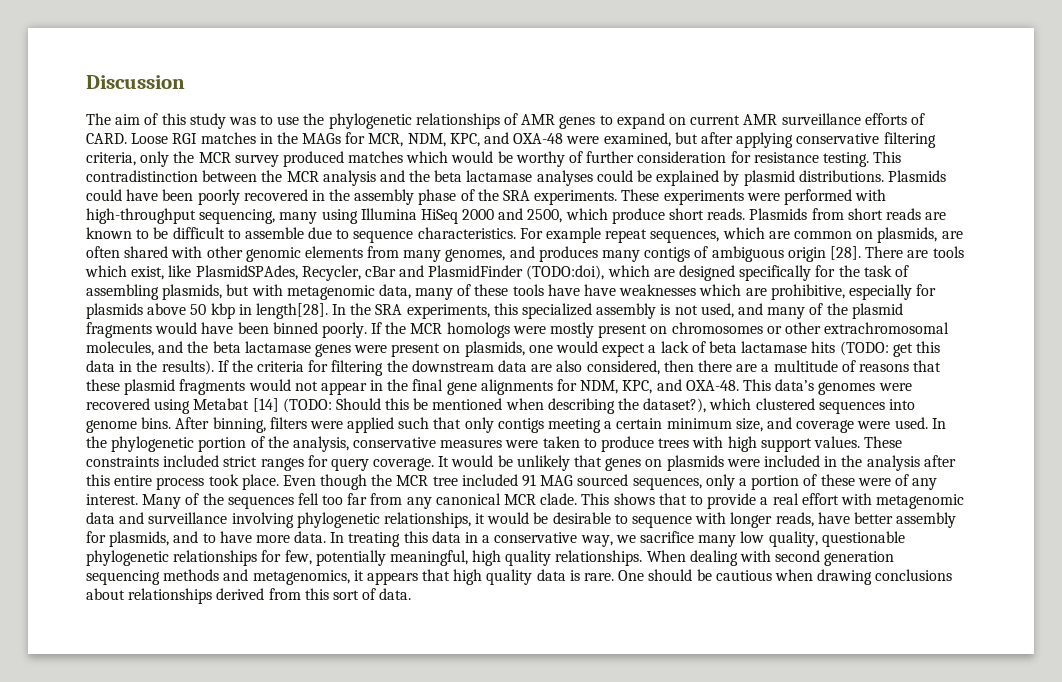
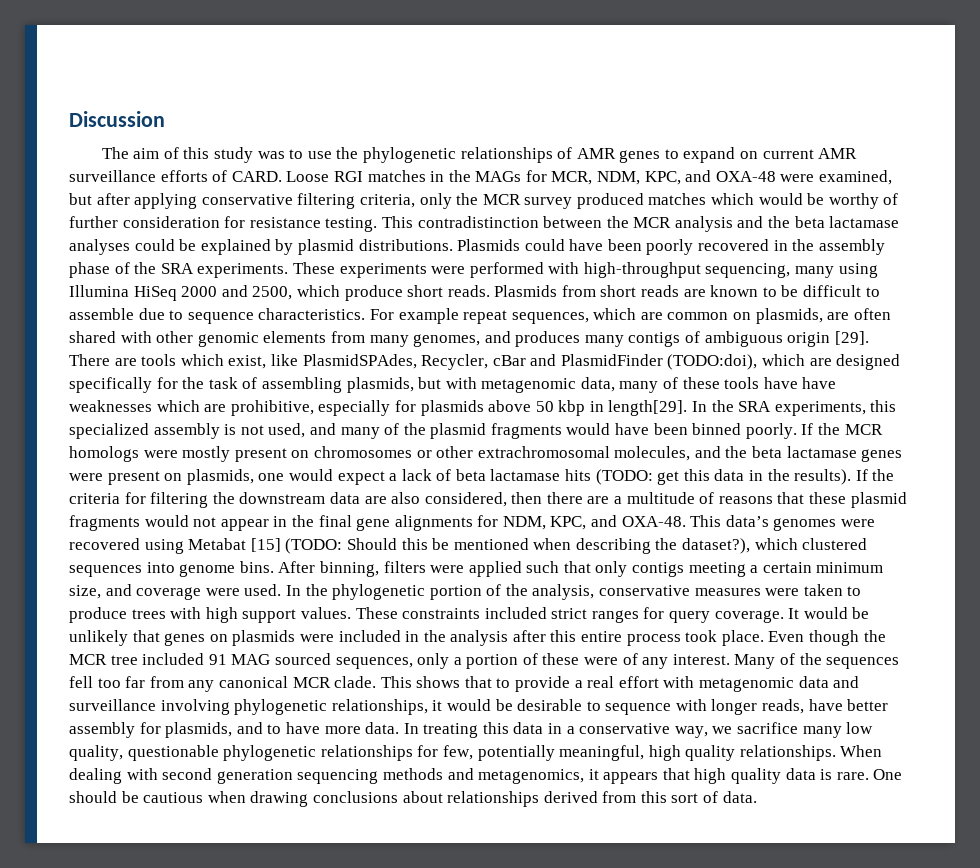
[829,246,861,260] [28]. -> [834,331,869,345] [29].
[255,303,328,319] length[28]. -> [608,400,688,416] length[29].
[252,398,279,412] [14] -> [250,538,281,552] [15]

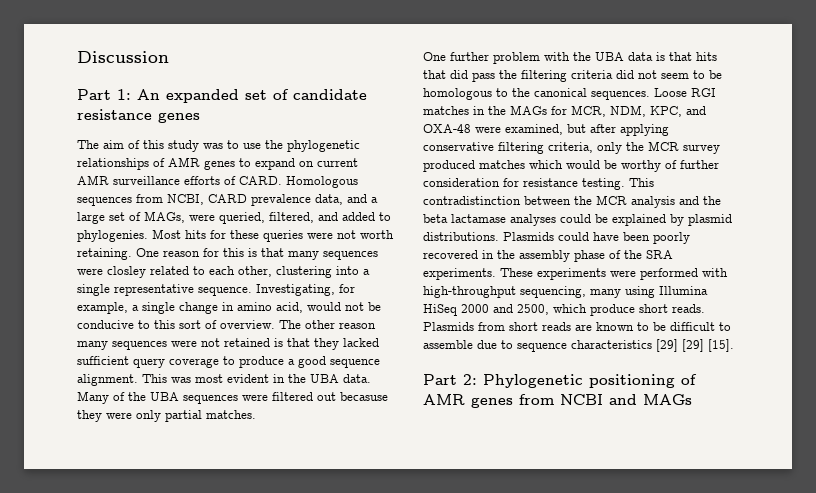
(165, 119) none -> [77,89,367,103] [77,109,200,123] // Part 1: An expanded set of candidate resistance genes
(282, 176) none -> [286,176,358,188] [77,194,378,206] [77,211,391,224] [77,229,394,242] [77,248,378,260] [77,266,370,278] [77,284,355,296] [77,302,381,314] [77,320,376,329] [77,338,379,350] [77,356,380,368] [77,374,371,386] [77,391,388,404] [77,410,256,422] [423,52,717,64] [423,70,722,82] [423,88,650,100] Homologous sequences from NCBI, CARD prevalence data, and a large set of MAGs, were queried, filtered, and added to phylogenies. Most hits for these queries were not worth retaining. One reason for this is that many sequences were closley related to each other, clustering into a single representative sequence. Investigating, for example, a single change in amino acid, would not be conducive to this sort of overview. The other reason many sequences were not retained is that they lacked sufficient query coverage to produce a good sequence alignment. This was most evident in the UBA data. Many of the UBA sequences were filtered out becasuse they were only partial matches. // One further problem with the UBA data is that hits that did pass the filtering criteria did not seem to be homologous to the canonical sequences.
[258,308,891,324] [69,331,869,347] [69,354,901,370] [69,377,837,393] [69,400,897,416] [69,423,883,439] [69,446,903,462] [69,469,895,485] [69,492,907,508] [69,515,876,531] [69,538,868,554] [69,561,884,577] [69,584,862,600] [69,607,870,623] [69,630,886,646] [69,653,900,669] [69,676,860,692] [69,699,889,715] [69,722,874,738] [69,745,883,761] [69,768,903,784] [69,791,757,807] characteristics. For example repeat sequences, which are common on plasmids, are often shared with other genomic elements from many genomes, and produces many contigs of ambiguous origin [29]. There are tools which exist, like PlasmidSPAdes, Recycler, cBar and PlasmidFinder (TODO:doi), which are designed specifically for the task of assembling plasmids, but with metagenomic data, many of these tools have have weaknesses which are prohibitive, especially for plasmids above 50 kbp in length[29]. In the SRA experiments, this specialized assembly is not used, and many of the plasmid fragments would have been binned poorly. If the MCR homologs were mostly present on chromosomes or other extrachromosomal molecules, and the beta lactamase genes were present on plasmids, one would expect a lack of beta lactamase hits (TODO: get this data in the results). If the criteria for filtering the downstream data are also considered, then there are a multitude of reasons that these plasmid fragments would not appear in the final gene alignments for NDM, KPC, and OXA-48. This data’s genomes were recovered using Metabat [15] (TODO: Should this be mentioned when describing the dataset?), which clustered sequences into genome bins. After binning, filters were applied such that only contigs meeting a certain minimum size, and coverage were used. In the phylogenetic portion of the analysis, conservative measures were taken to produce trees with high support values. These constraints included strict ranges for query coverage. It would be unlikely that genes on plasmids were included in the analysis after this entire process took place. Even though the MCR tree included 91 MAG sourced sequences, only a portion of these were of any interest. Many of the sequences fell too far from any canonical MCR clade. This shows that to provide a real effort with metagenomic data and surveillance involving phylogenetic relationships, it would be desirable to sequence with longer reads, have better assembly for plasmids, and to have more data. In treating this data in a conservative way, we sacrifice many low quality, questionable phylogenetic relationships for few, potentially meaningful, high quality relationships. When dealing with second generation sequencing methods and metagenomics, it appears that high quality data is rare. One should be cautious when drawing conclusions about relationships derived from this sort of data. -> [571,339,734,352] [423,374,697,388] [423,394,692,408] characteristics [29] [29] [15]. // Part 2: Phylogenetic positioning of AMR genes from NCBI and MAGs

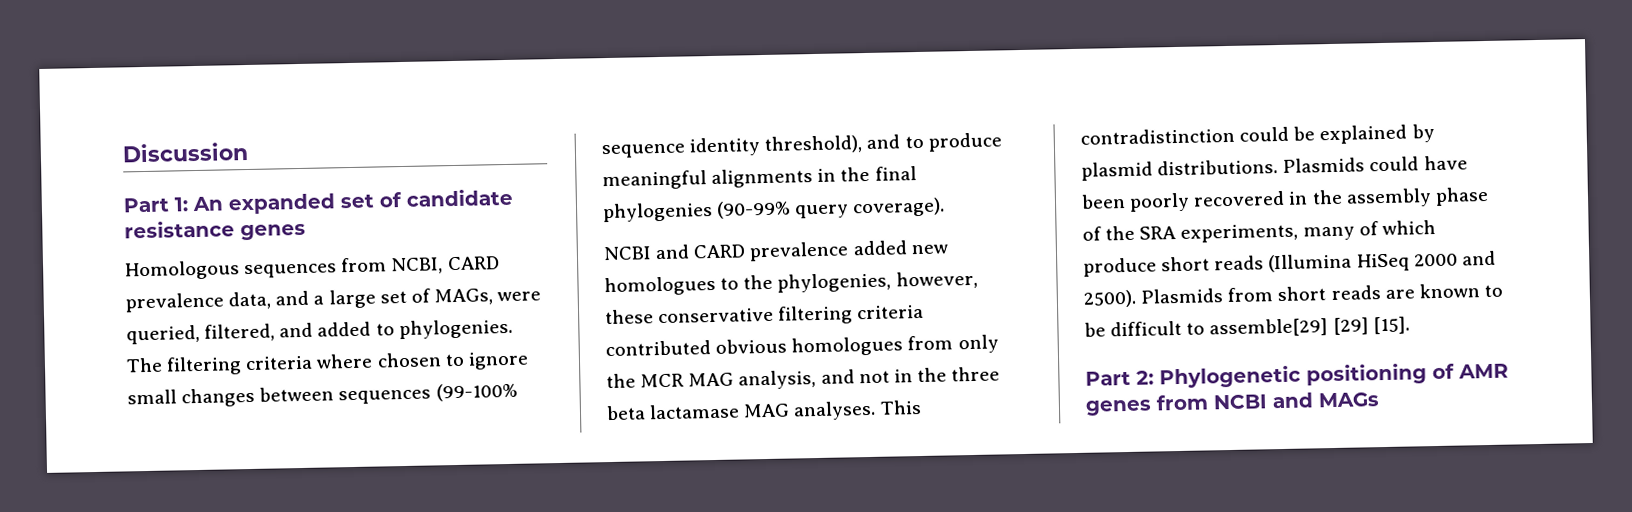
[77,140,360,152] [77,157,358,170] [77,175,282,185] The aim of this study was to use the phylogenetic relationships of AMR genes to expand on current AMR surveillance efforts of CARD. -> (306, 232) none
[152,229,394,242] [77,248,378,260] [77,266,370,278] [77,284,355,296] [77,302,381,314] [77,320,376,329] [77,338,379,350] [77,356,380,368] [77,374,371,386] [77,391,388,404] [77,410,256,422] [423,52,717,64] [423,70,722,82] [423,88,716,100] [423,105,706,117] [423,124,669,136] [423,141,720,154] [423,160,719,172] [423,178,654,190] [423,195,721,208] [423,214,556,226] Most hits for these queries were not worth retaining. One reason for this is that many sequences were closley related to each other, clustering into a single representative sequence. Investigating, for example, a single change in amino acid, would not be conducive to this sort of overview. The other reason many sequences were not retained is that they lacked sufficient query coverage to produce a good sequence alignment. This was most evident in the UBA data. Many of the UBA sequences were filtered out becasuse they were only partial matches. // One further problem with the UBA data is that hits that did pass the filtering criteria did not seem to be homologous to the canonical sequences. Loose RGI matches in the MAGs for MCR, NDM, KPC, and OXA-48 were examined, but after applying conservative filtering criteria, only the MCR survey produced matches which would be worthy of further consideration for resistance testing. This contradistinction between the MCR analysis and the beta lactamase analyses -> [126,351,529,376] [127,382,518,408] [601,132,1002,159] [602,166,917,191] [602,197,946,223] [603,240,948,262] [604,270,978,297] [605,304,925,325] [605,334,999,357] [606,366,1001,390] [606,399,922,421] [1080,127,1235,145] The filtering criteria where chosen to ignore small changes between sequences (99-100% sequence identity threshold), and to produce meaningful alignments in the final phylogenies (90-99% query coverage). // NCBI and CARD prevalence added new homologues to the phylogenies, however, these conservative filtering criteria contributed obvious homologues from only the MCR MAG analysis, and not in the three beta lactamase MAG analyses. This contradistinction
[423,268,728,280] [423,286,708,298] [423,304,705,316] experiments. These experiments were performed with high-throughput sequencing, many using Illumina HiSeq 2000 and 2500, which produce short reads. -> [1180,219,1436,243] [1083,250,1496,277] [1083,289,1137,308] experiments, many of which produce short reads (Illumina HiSeq 2000 and 2500).
[423,339,678,352] assemble due to sequence characteristics [29] -> [1209,318,1329,338] assemble[29]

